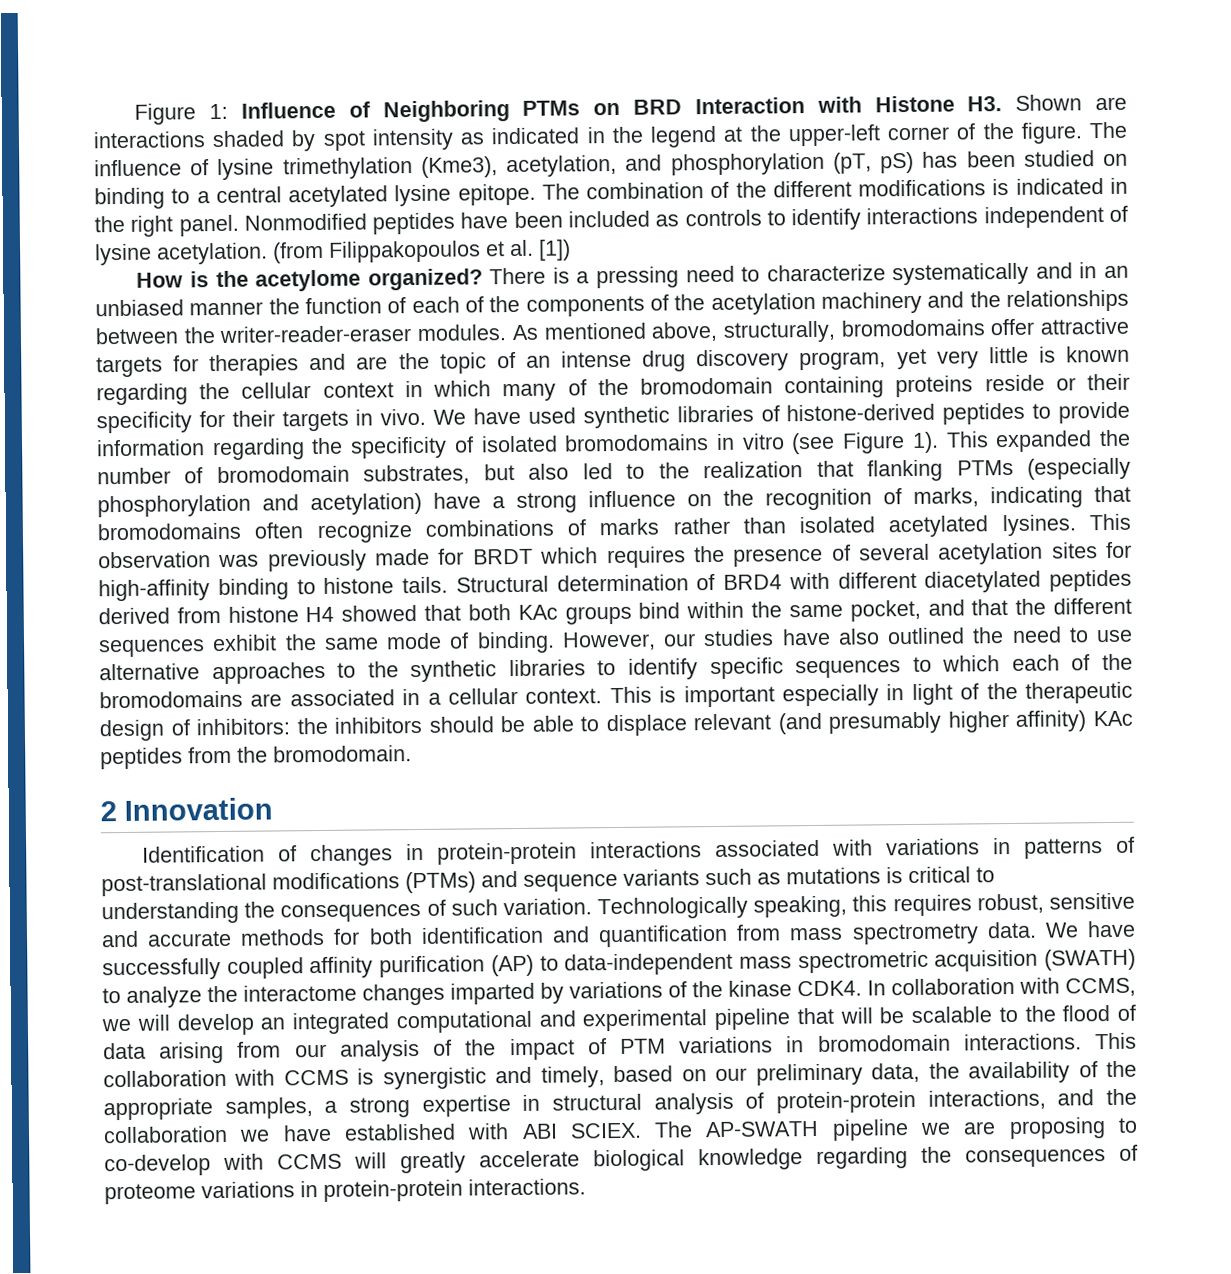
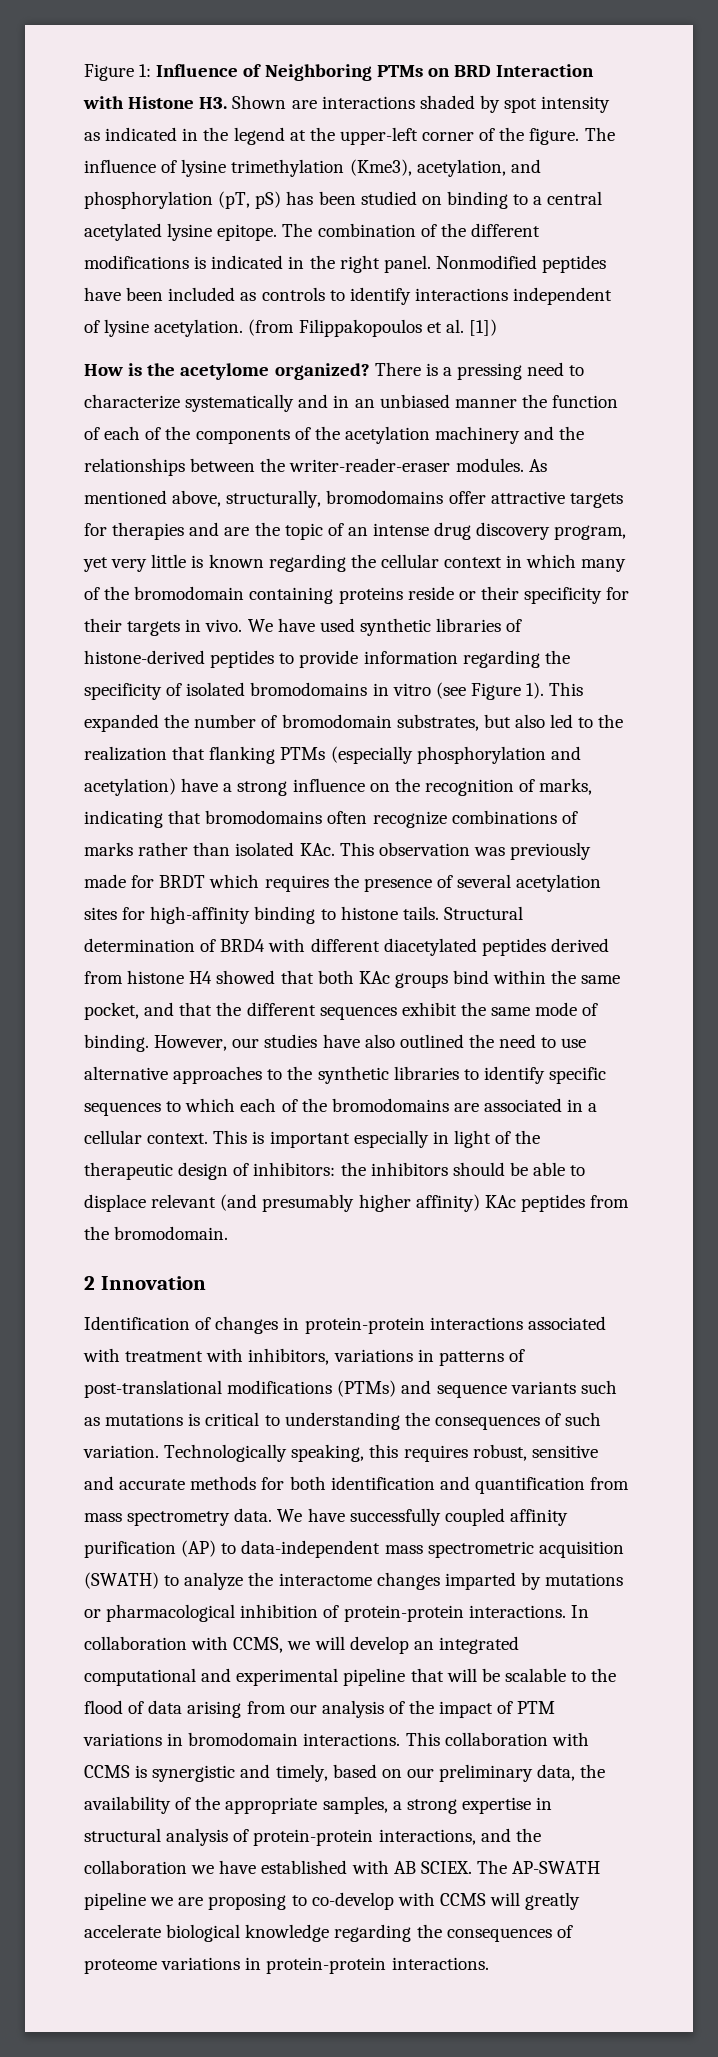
[888,514,1076,538] acetylated lysines. -> [299,843,335,856] KAc.
(874, 847) none -> [125,1348,330,1365] treatment with inhibitors,
[569,980,862,999] variations of the kinase CDK4. -> [545,1573,624,1586] [84,1604,566,1622] mutations or pharmacological inhibition of protein-protein interactions.
[521,1123,558,1139] ABI -> [393,1861,416,1874] AB

